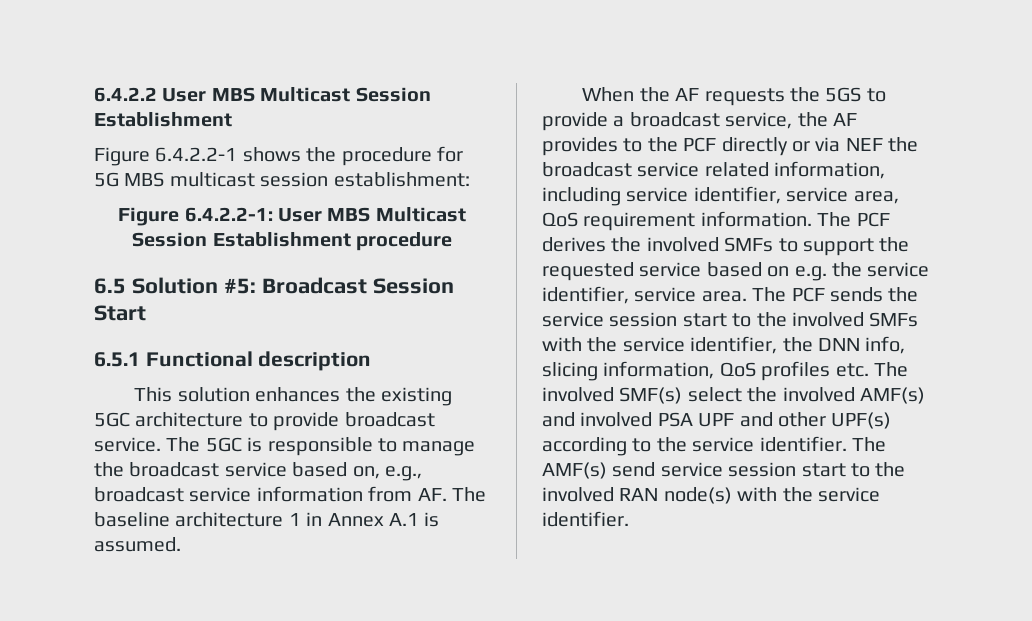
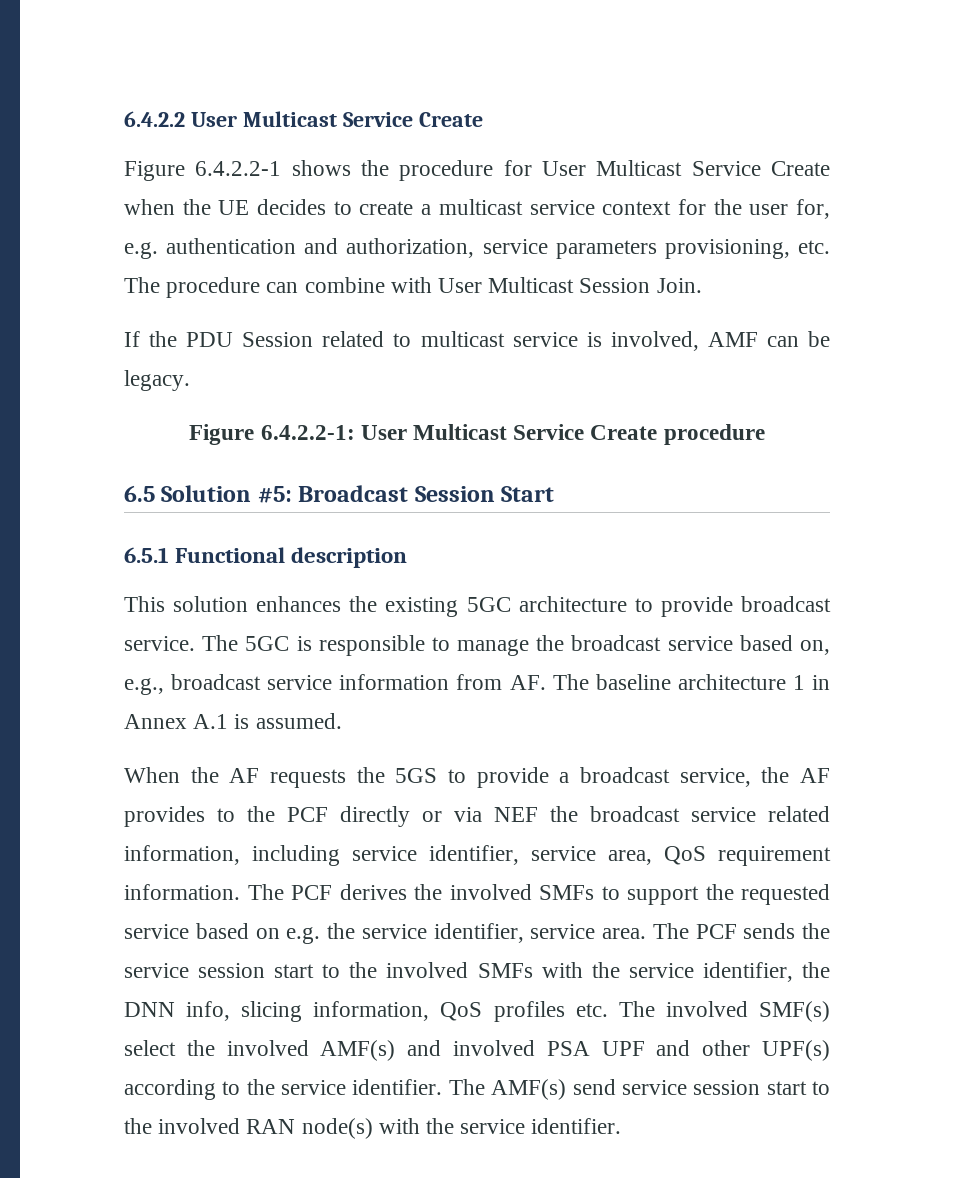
[211,87,431,102] [94,112,232,127] MBS Multicast Session Establishment -> [242,111,483,127] Multicast Service Create
[94,172,470,187] 5G MBS multicast session establishment: -> [541,160,830,176] [124,199,831,219] [124,238,830,259] [124,277,702,298] [124,331,830,351] [124,370,190,391] User Multicast Service Create when the UE decides to create a multicast service context for the user for, e.g. authentication and authorization, service parameters provisioning, etc. The procedure can combine with User Multicast Session Join. // If the PDU Session related to multicast service is involved, AMF can be legacy.
[327,207,466,222] [132,232,351,247] MBS Multicast Session Establishment -> [413,424,658,440] Multicast Service Create

